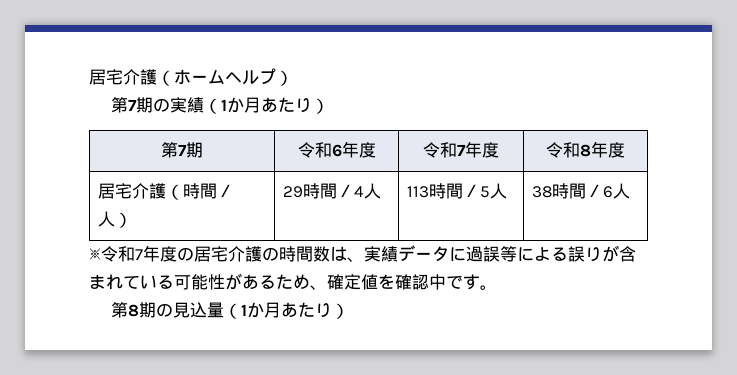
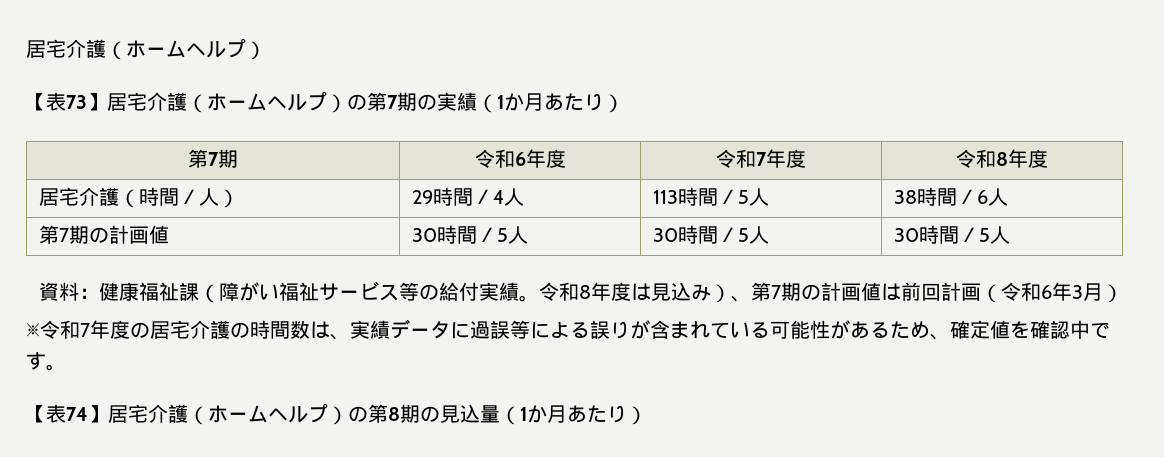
(293, 78) none -> [26,91,367,113] 【表73】居宅介護（ホームヘルプ）の
(630, 191) none -> [38,225,169,244] [411,225,528,244] [652,225,769,244] [893,225,1010,244] [39,281,1123,303] // 第7期の計画値 | 30時間／5人 | 30時間／5人 | 30時間／5人 // 資料：健康福祉課（障がい福祉サービス等の給付実績。令和8年度は見込み）、第7期の計画値は前回計画（令和6年3月）
(497, 287) none -> [26,403,368,425] 【表74】居宅介護（ホームヘルプ）の

